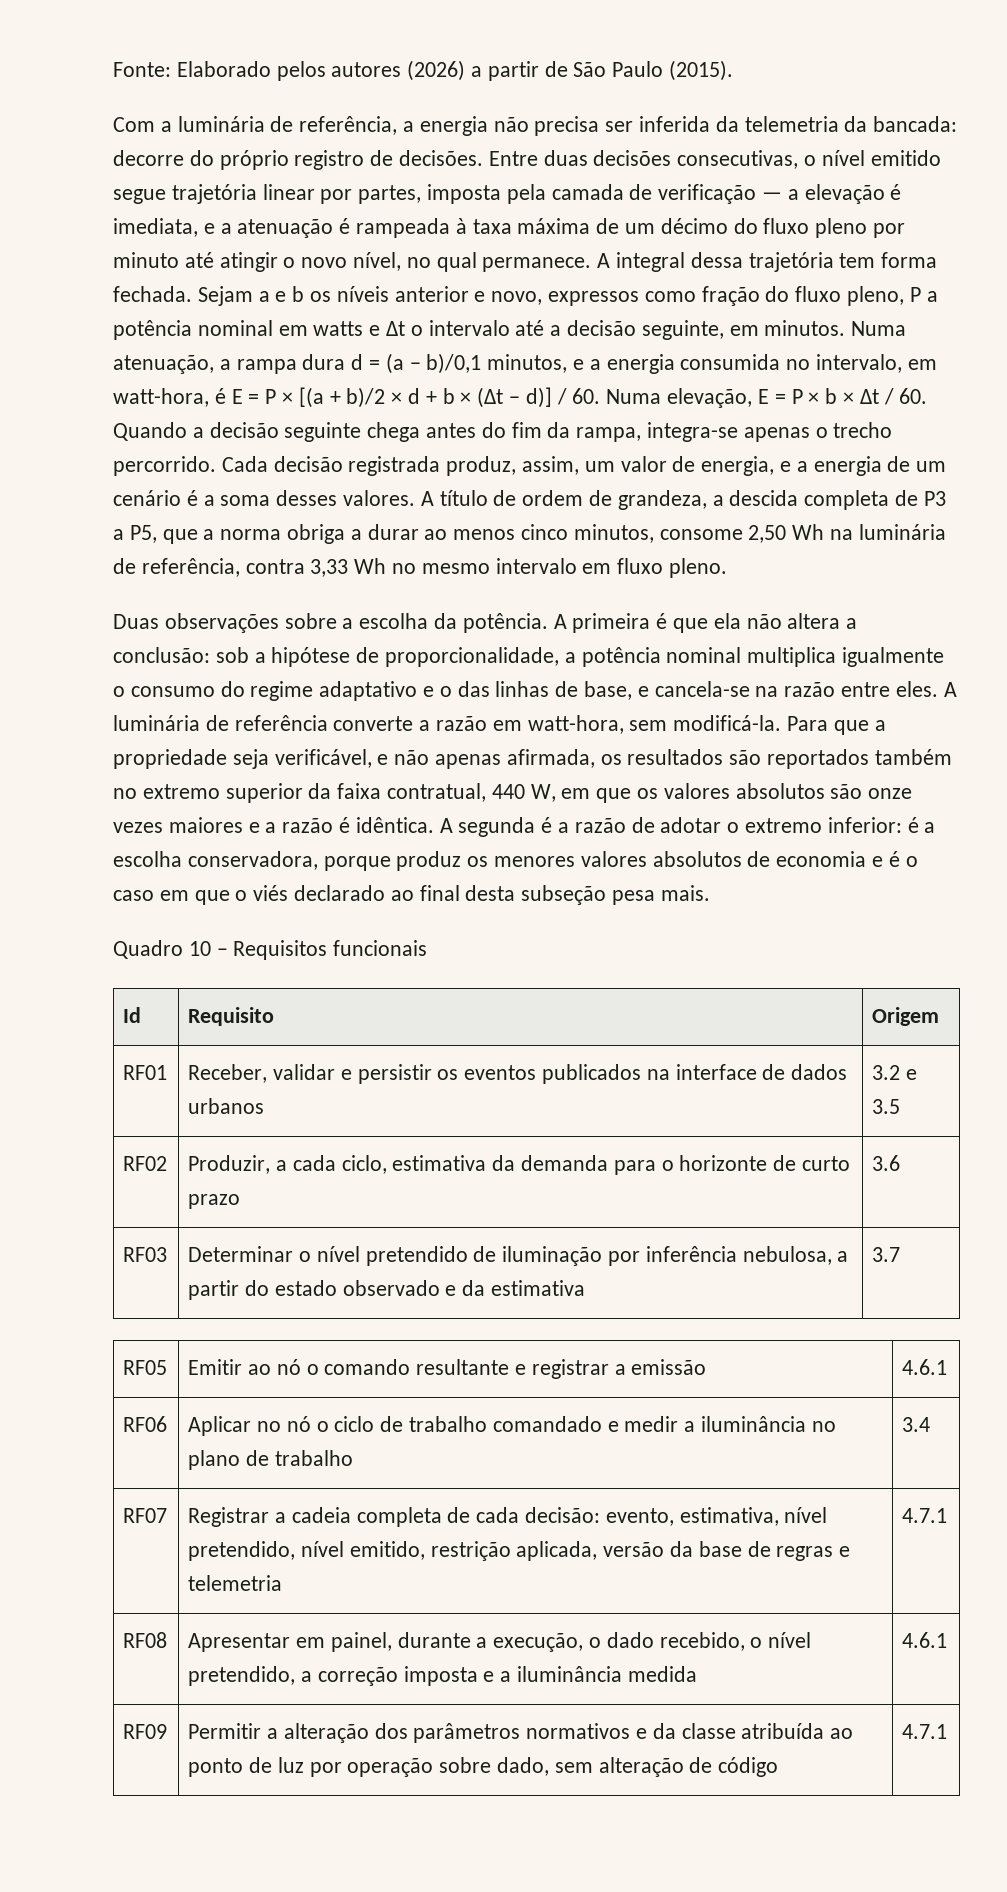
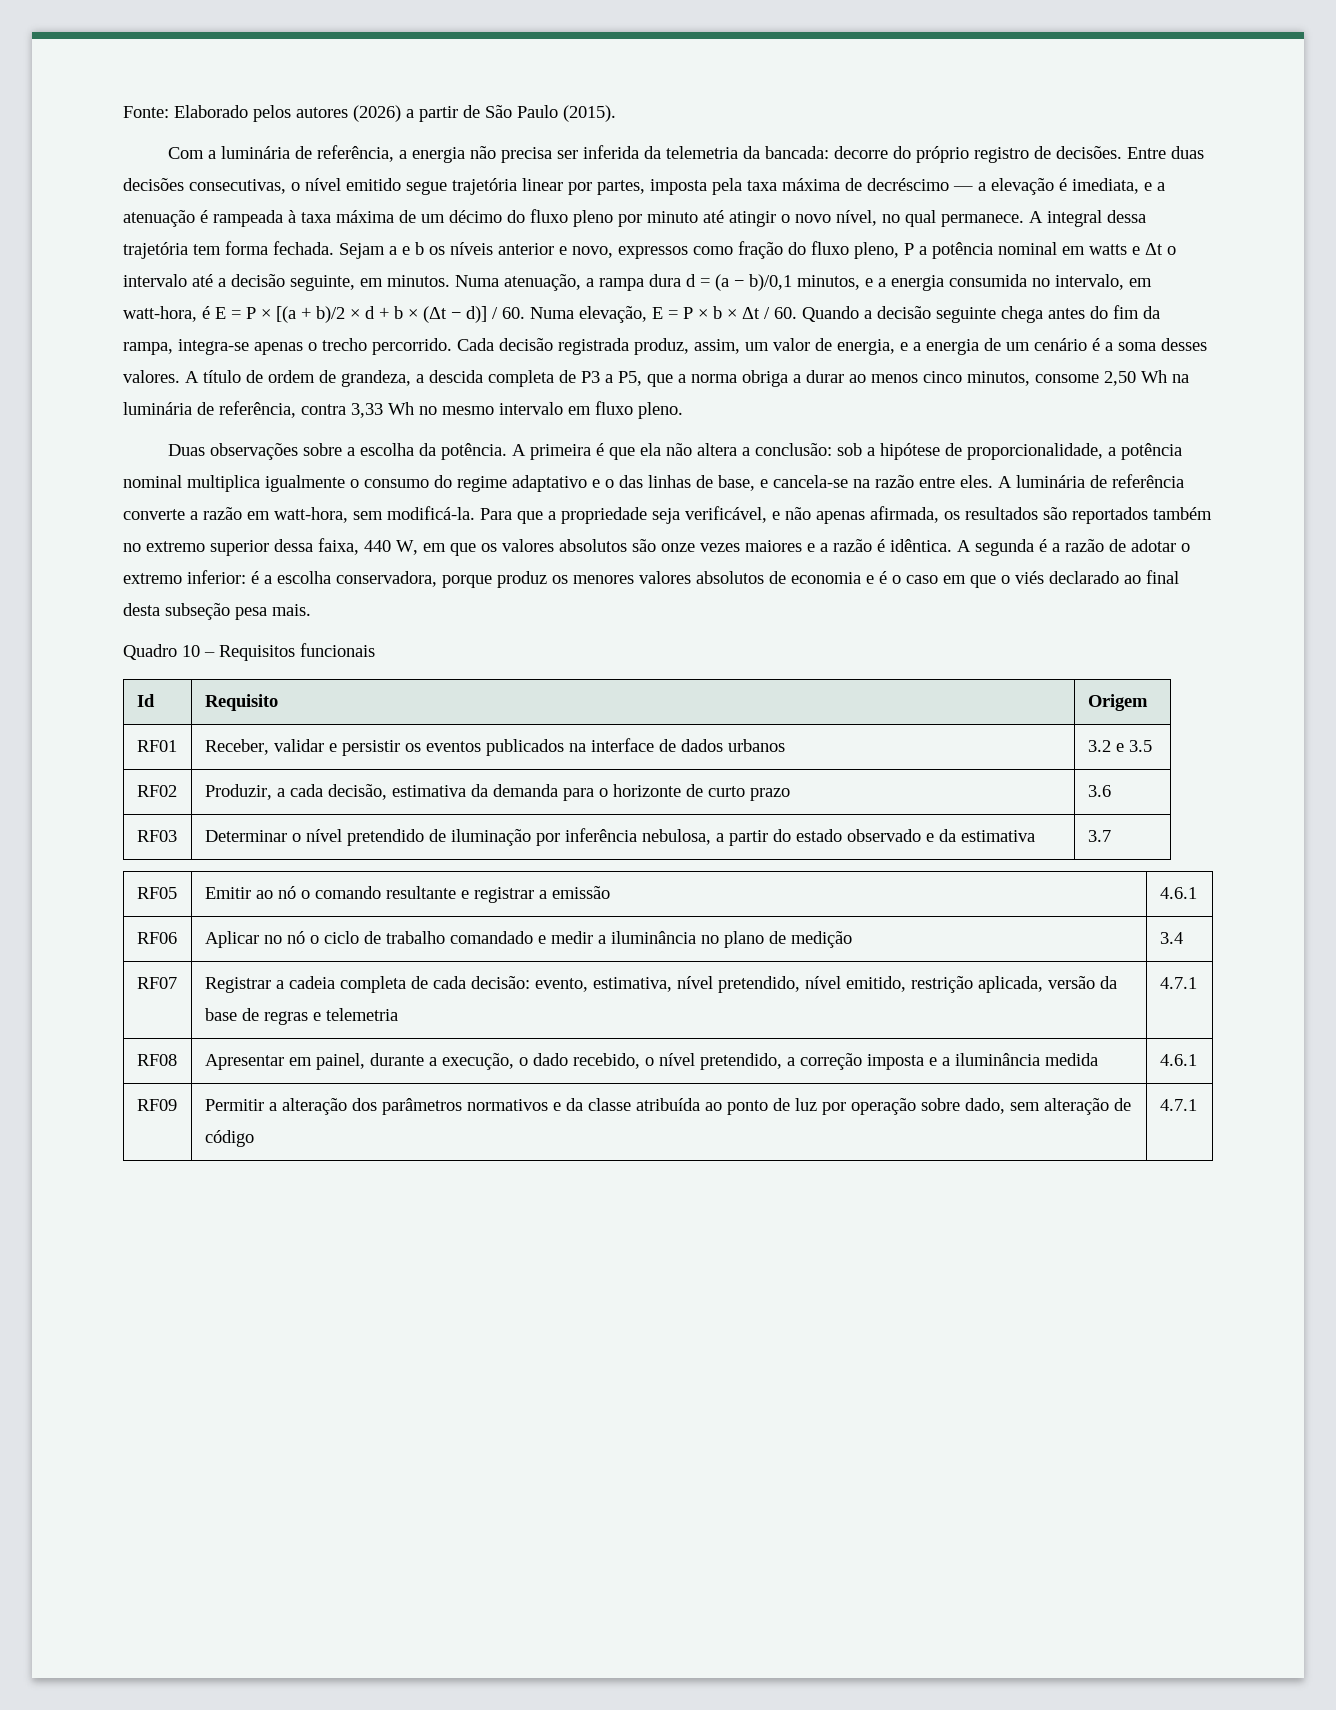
[551,184,757,204] camada de verificação -> [747,178,949,191] taxa máxima de decréscimo
[308,783,487,802] da faixa contratual, -> [274,538,359,555] dessa faixa,
[341,1155,387,1174] ciclo, -> [327,784,387,800] decisão,
[274,1450,353,1466] trabalho -> [790,931,852,948] medição

